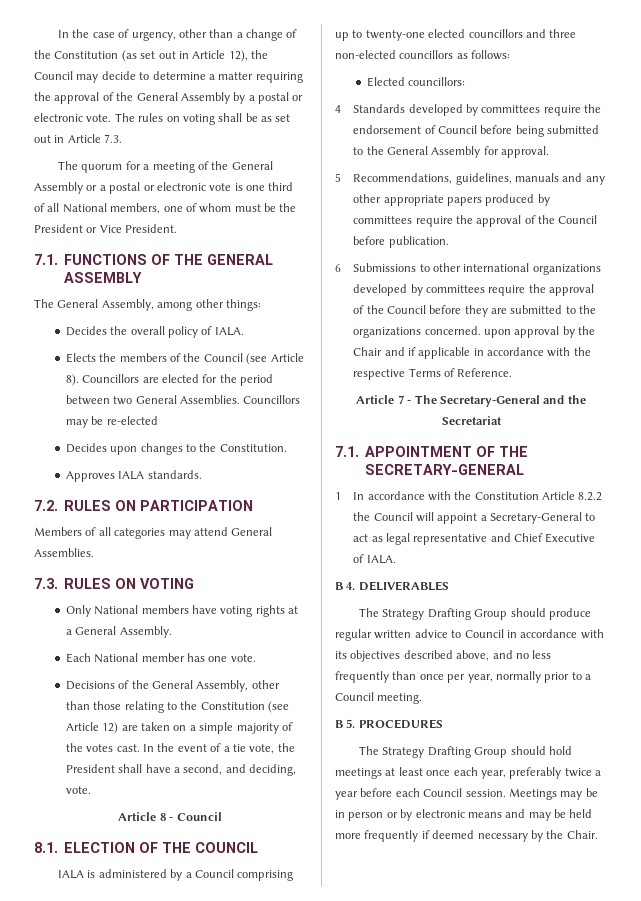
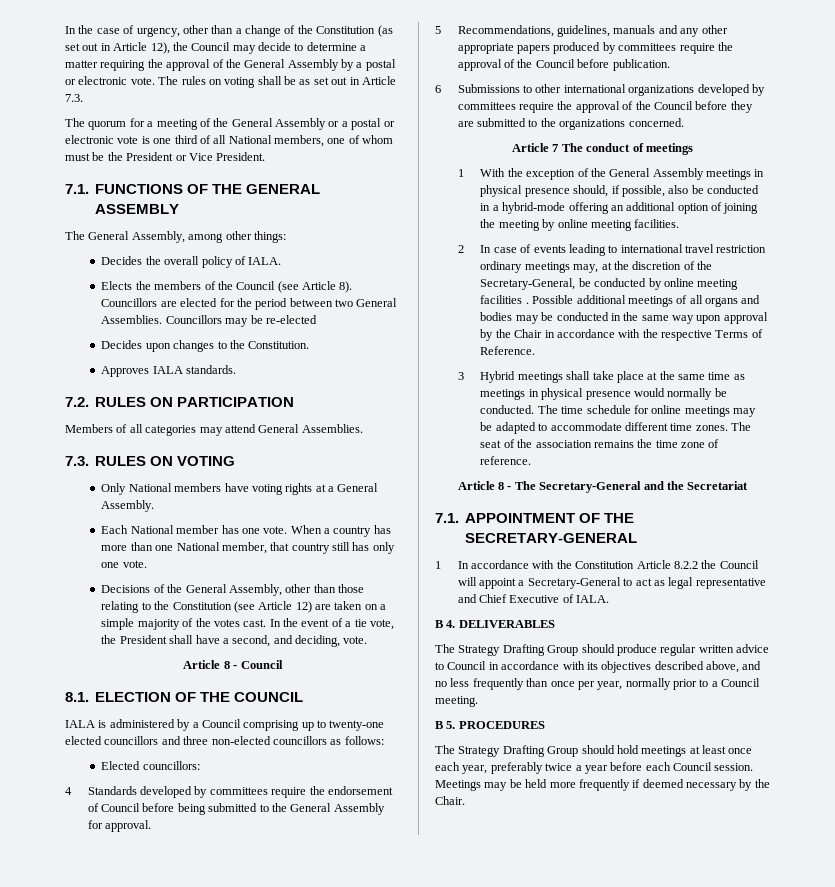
(256, 658) none -> [290,525,391,537] [101,542,395,554] [101,560,147,568] When a country has more than one National member, that country still has only one vote.
(481, 330) none -> [512,143,693,155] [457,168,765,180] [480,185,760,197] [480,202,759,214] [480,219,680,231] [457,244,767,256] [480,261,713,273] [480,278,739,290] [480,295,761,307] [480,312,695,324] // Article 7 The conduct of meetings // 1 With the exception of the General Assembly meetings in physical presence should, if possible, also be conducted in a hybrid-mode offering an additional option of joining the meeting by online meeting facilities. // 2 In case of events leading to international travel restriction ordinary meetings may, at the discretion of the Secretary-General, be conducted by online meeting facilities . Possible additional meetings of all organs and bodies may be conducted in the same way
[384,347,471,359] and if applicable -> (543, 333) none
[356,395,404,404] // Article 7 -> [457,371,745,383] [480,388,727,400] [480,405,757,417] [480,422,752,434] [480,439,720,448] [480,456,532,465] [457,481,505,490] // 3 Hybrid meetings shall take place at the same time as meetings in physical presence would normally be conducted. The time schedule for online meetings may be adapted to accommodate different time zones. The seat of the association remains the time zone of reference. // Article 8
[335,809,566,821] in person or by electronic means and may be -> (522, 783) none

